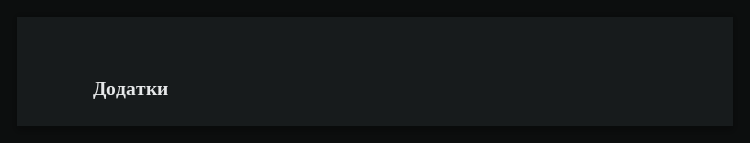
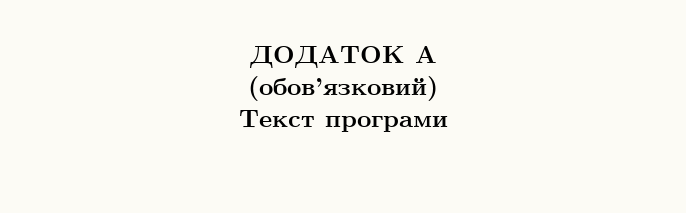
[93,82,168,99] Додатки -> [248,46,437,68] [248,76,438,101] [238,110,448,132] ДОДАТОК А // (обов’язковий) // Текст програми

